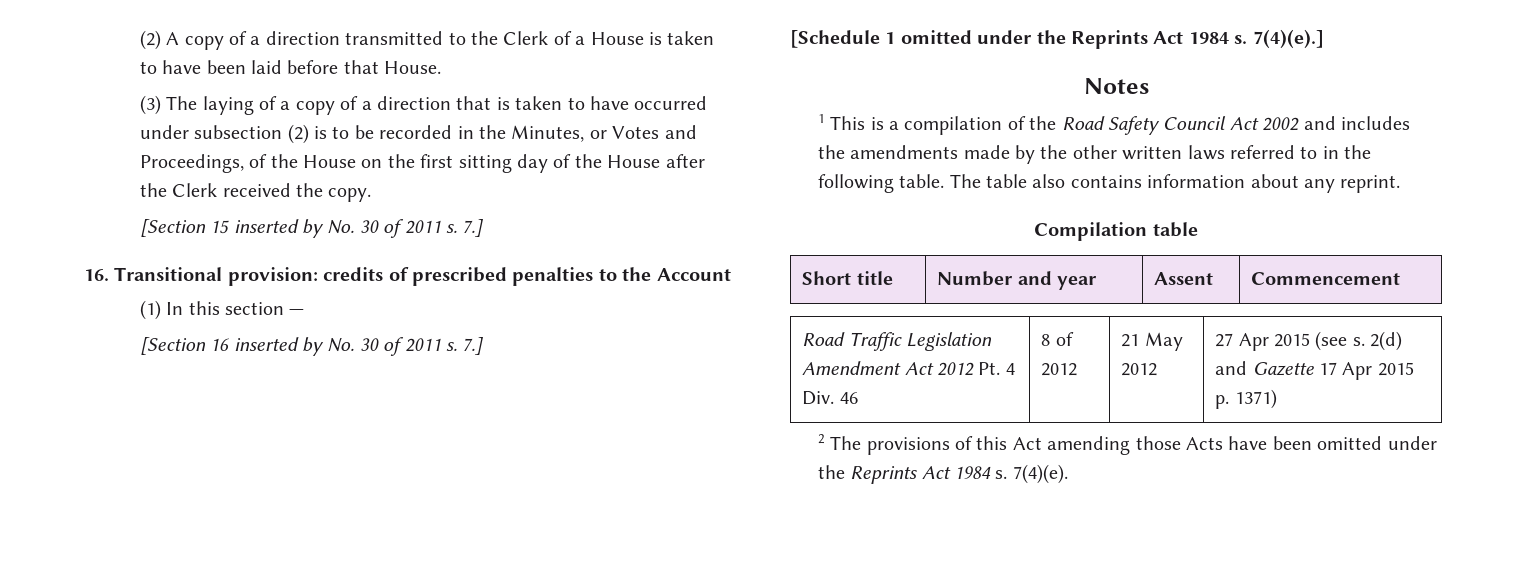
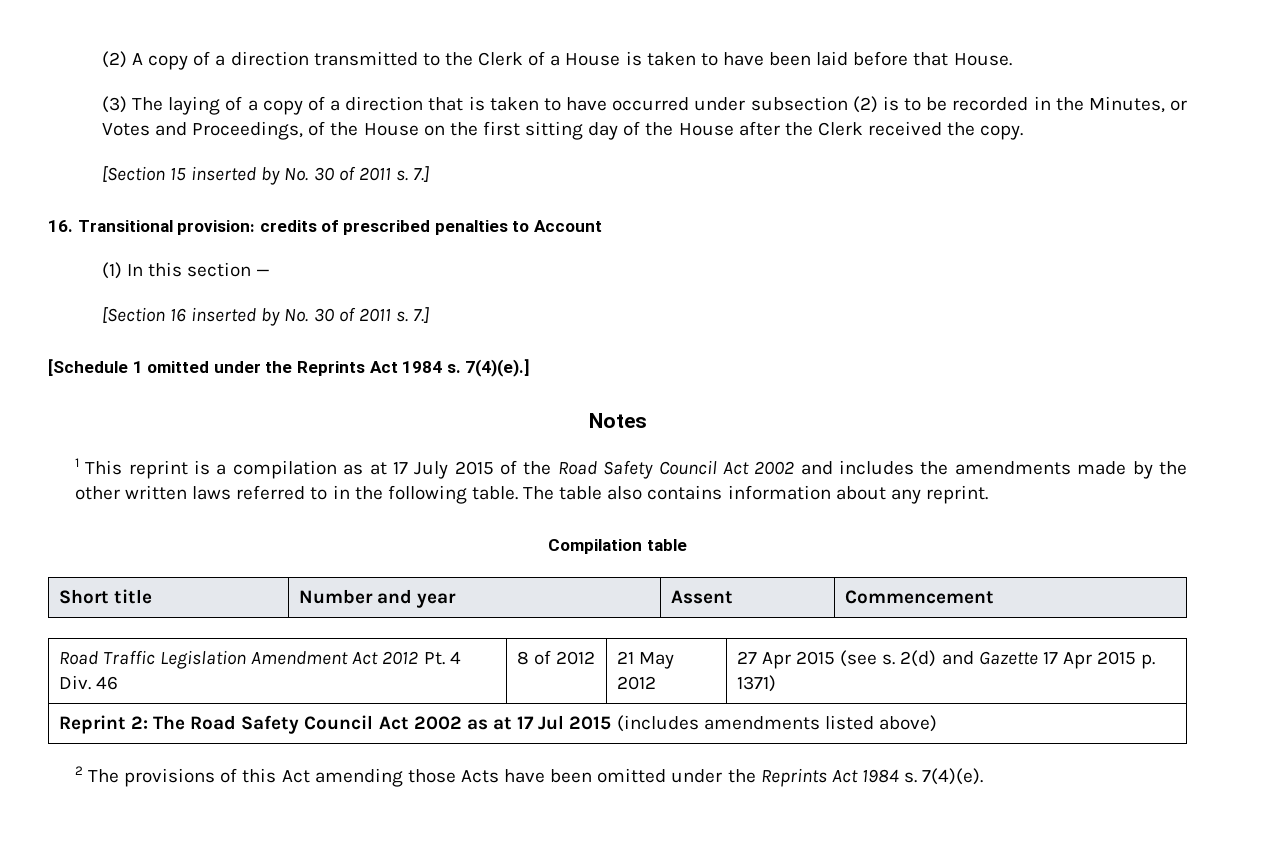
[622,267,652,281] the -> (530, 226) none
(866, 123) none -> [128,460,188,479] reprint
(1003, 125) none -> [343,461,494,479] as at 17 July 2015
(1277, 399) none -> [58,715,937,734] // Reprint 2: The Road Safety Council Act 2002 as at 17 Jul 2015 (includes amendments listed above)

